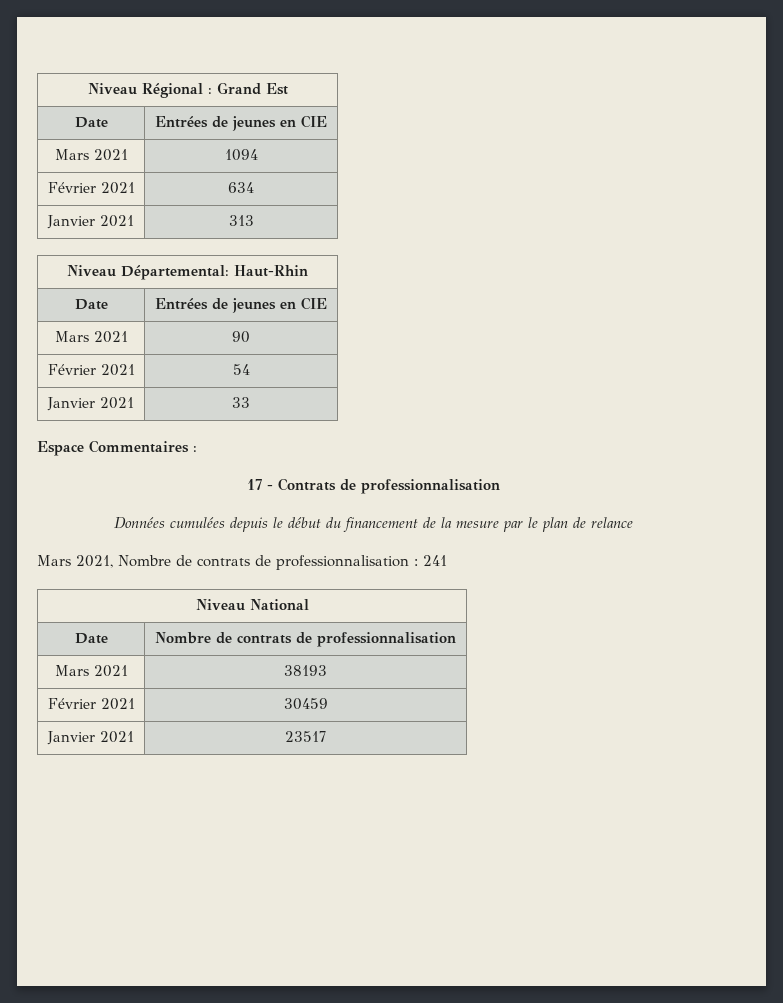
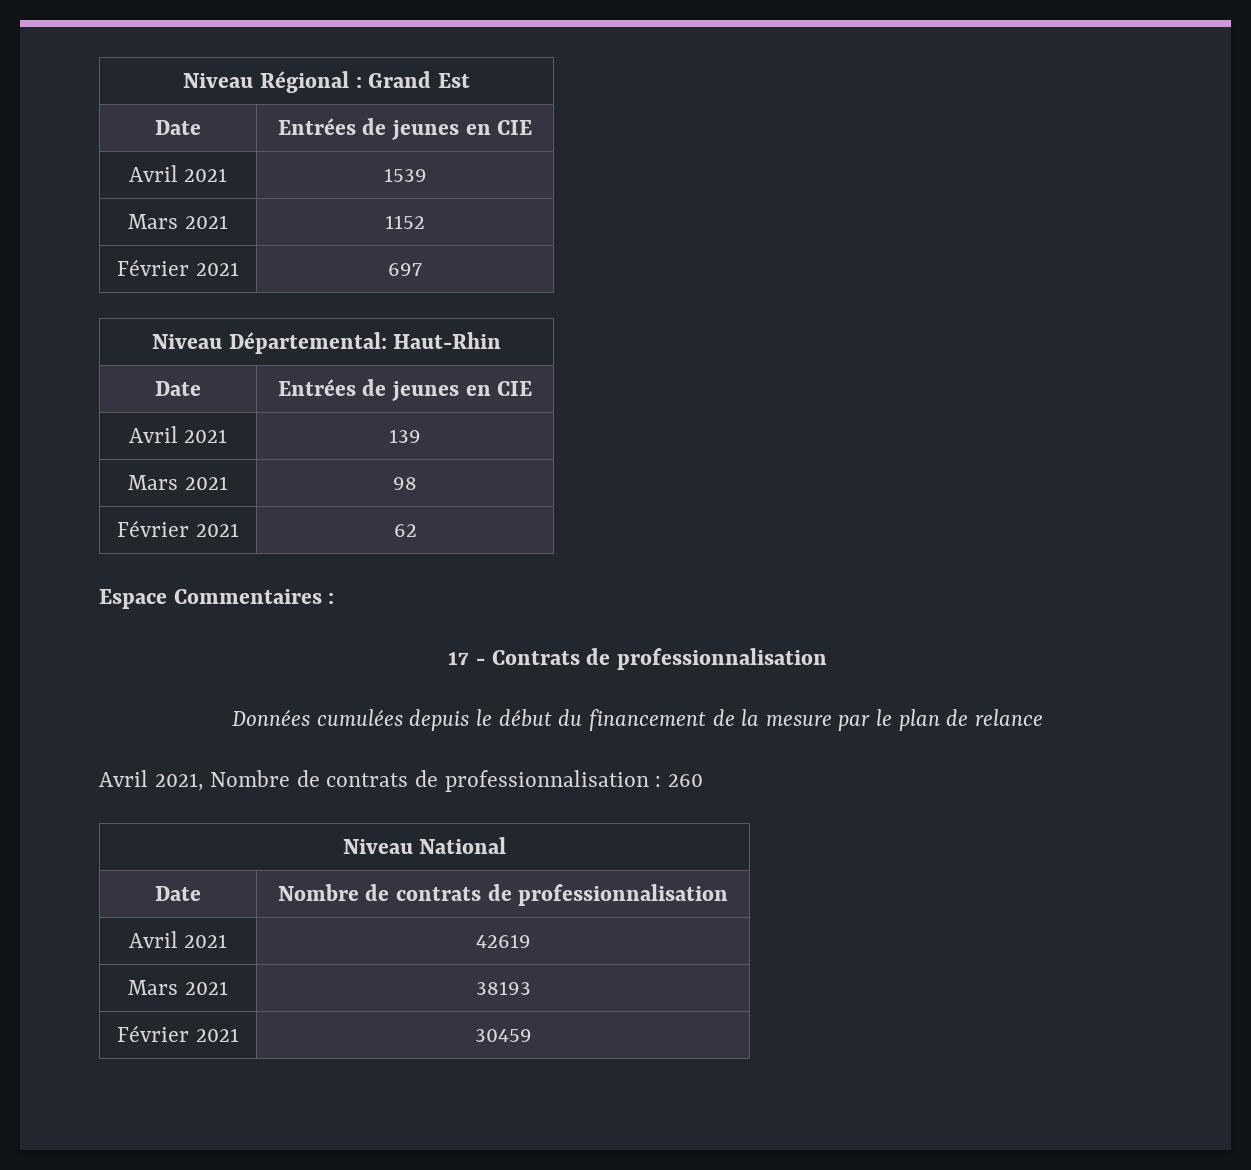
[54,149,128,161] [224,149,258,161] [47,182,135,194] [227,182,254,193] [47,215,134,229] [228,215,254,226] // Mars 2021 | 1094 // Février 2021 | 634 // Janvier 2021 | 313 -> [128,165,228,182] [383,168,427,182] [128,214,228,229] [385,215,425,229] [117,259,239,276] [388,263,422,276] // Avril 2021 | 1539 // Mars 2021 | 1152 // Février 2021 | 697
[54,331,128,343] [231,331,250,343] [47,364,135,376] [232,364,250,375] [47,397,134,411] [231,397,250,408] // Mars 2021 | 90 // Février 2021 | 54 // Janvier 2021 | 33 -> [128,426,228,443] [389,429,421,443] [128,475,228,490] [393,477,417,490] [117,520,239,537] [393,524,417,537] // Avril 2021 | 139 // Mars 2021 | 98 // Février 2021 | 62
[37,555,71,566] Mars -> [99,770,148,787] Avril
[423,555,447,566] 241 -> [667,774,703,787] 260
(456, 639) none -> [128,931,228,948] [475,934,531,948] // Avril 2021 | 42619
[47,731,134,745] [285,731,326,742] // Janvier 2021 | 23517 -> (532, 1035) none

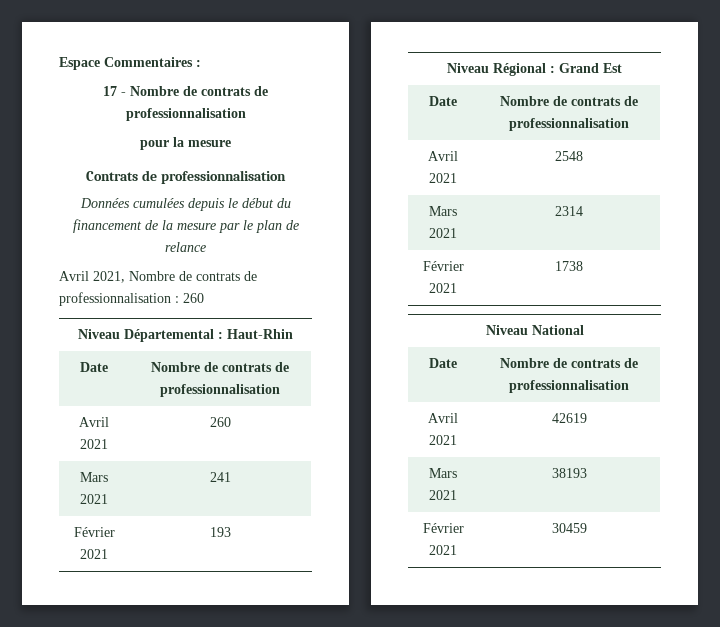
[183,71,470,93] [155,120,201,135] [277,118,533,140] [128,165,228,182] [383,168,427,182] [128,214,228,229] [385,215,425,229] [117,259,239,276] [388,263,422,276] [151,332,502,354] [155,381,201,396] [277,379,533,401] [128,426,228,443] [389,429,421,443] [128,475,228,490] [393,477,417,490] [117,520,239,537] [393,524,417,537] Niveau Régional : Grand Est // Date | Entrées de jeunes en CIE // Avril 2021 | 1539 // Mars 2021 | 1152 // Février 2021 | 697 // Niveau Départemental: Haut-Rhin // Date | Entrées de jeunes en CIE // Avril 2021 | 139 // Mars 2021 | 98 // Février 2021 | 62 // -> (59, 63) none
(485, 661) none -> [130,86,268,96] [125,108,246,121] [140,137,231,150] Nombre de contrats de professionnalisation // pour la mesure //
(703, 780) none -> [78,329,293,342] [80,362,108,372] [151,362,289,372] [160,384,280,397] [79,417,109,427] [80,439,108,449] [209,417,231,427] [80,472,108,482] [80,494,108,504] [209,472,231,482] [73,527,115,537] [80,549,108,559] [209,527,231,537] [447,63,622,76] [429,96,457,106] [500,96,638,106] [509,118,629,131] [428,151,458,161] [429,173,457,183] [555,151,583,161] [429,206,457,216] [429,228,457,238] [555,206,583,216] [422,261,464,271] [429,283,457,293] [555,261,583,271] // Niveau Départemental : Haut-Rhin // Date | Nombre de contrats de professionnalisation // Avril 2021 | 260 // Mars 2021 | 241 // Février 2021 | 193 // Niveau Régional : Grand Est // Date | Nombre de contrats de professionnalisation // Avril 2021 | 2548 // Mars 2021 | 2314 // Février 2021 | 1738

